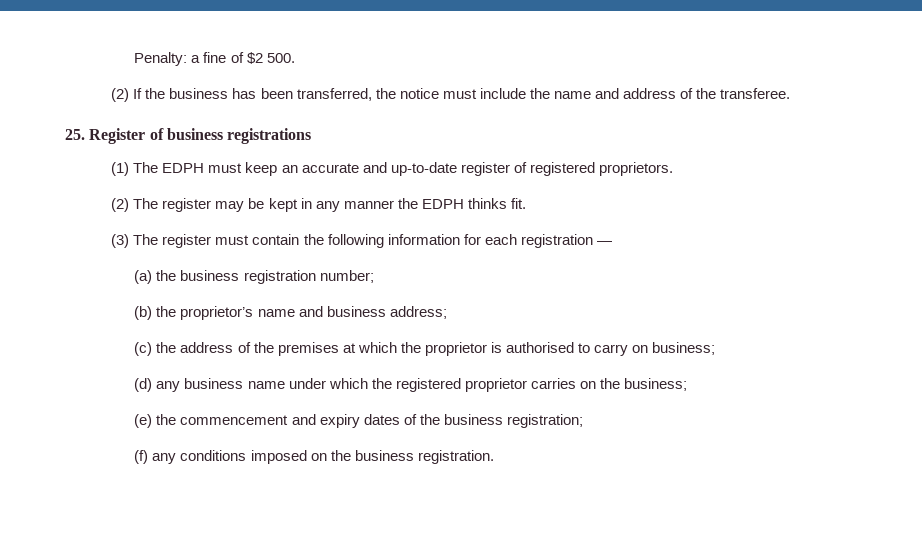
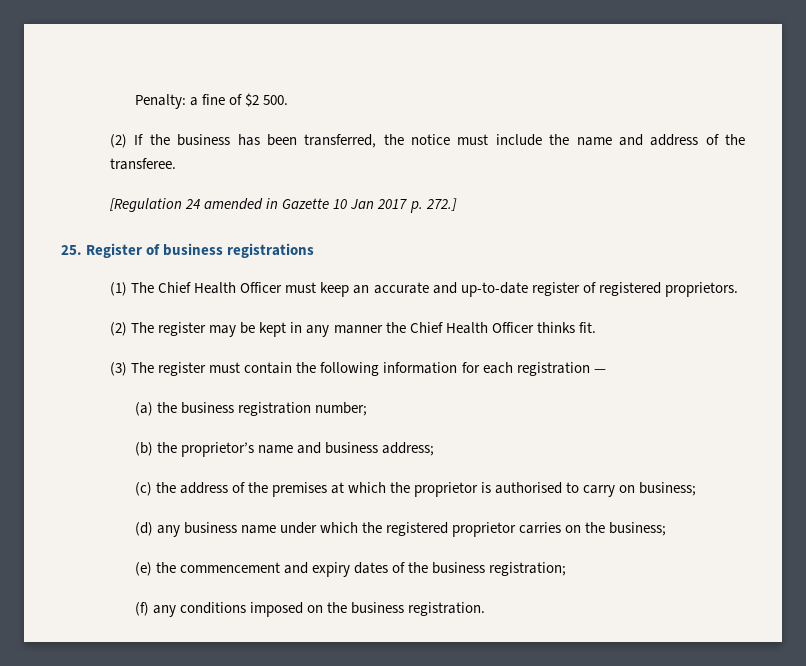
(791, 93) none -> [110,198,457,213] // [Regulation 24 amended in Gazette 10 Jan 2017 p. 272.]
[162,163,205,173] EDPH -> [158,282,283,294] Chief Health Officer
[421,199,464,209] EDPH -> [409,322,534,334] Chief Health Officer

